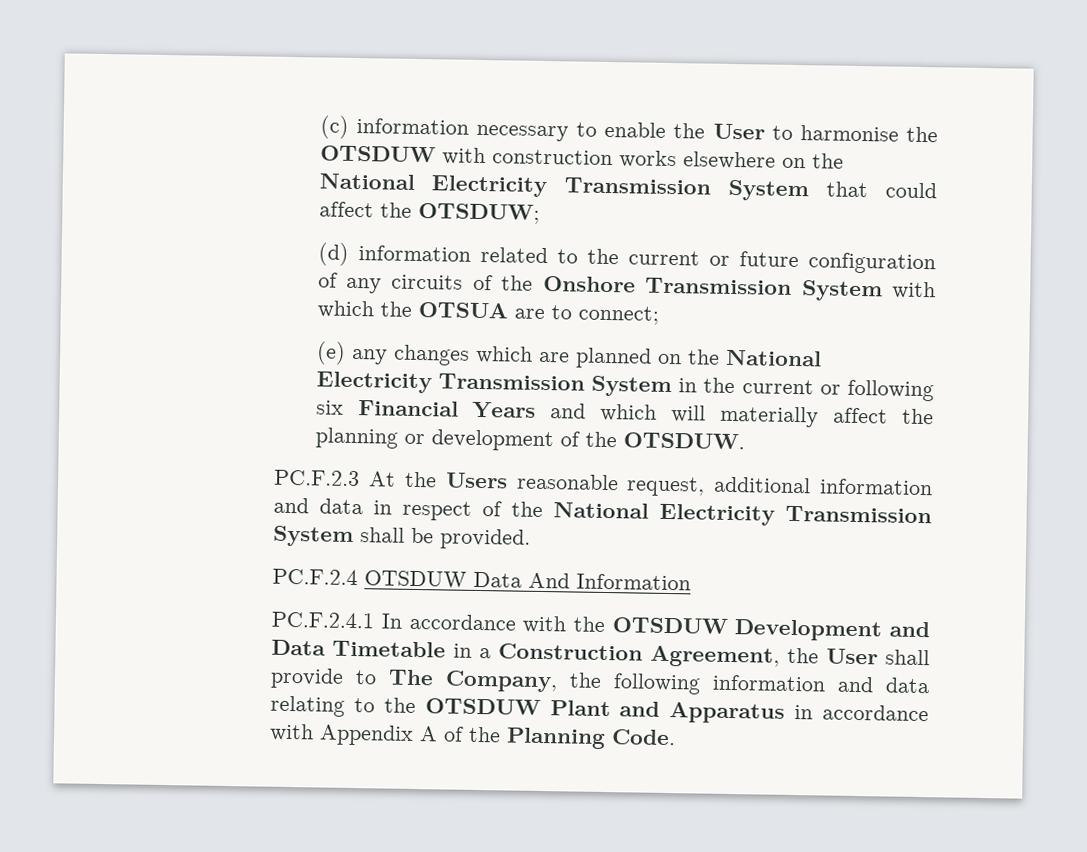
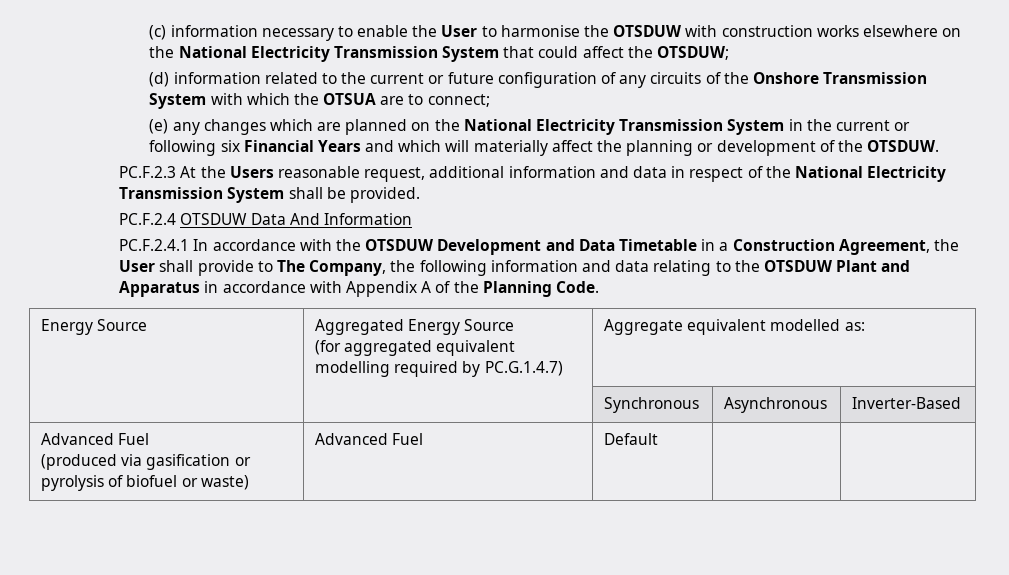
(677, 737) none -> [41,319,148,335] [315,319,515,335] [315,340,516,356] [315,361,563,377] [604,319,865,335] [604,397,700,413] [724,397,828,413] [852,397,962,409] [41,433,150,445] [41,454,251,470] [41,475,249,491] [315,433,424,445] [604,433,659,445] // Energy Source | Aggregated Energy Source // (for aggregated equivalent modelling required by PC.G.1.4.7) | Aggregate equivalent modelled as: // | | Synchronous | Asynchronous | Inverter-Based // Advanced Fuel // (produced via gasification or pyrolysis of biofuel or waste) | Advanced Fuel | Default | |

